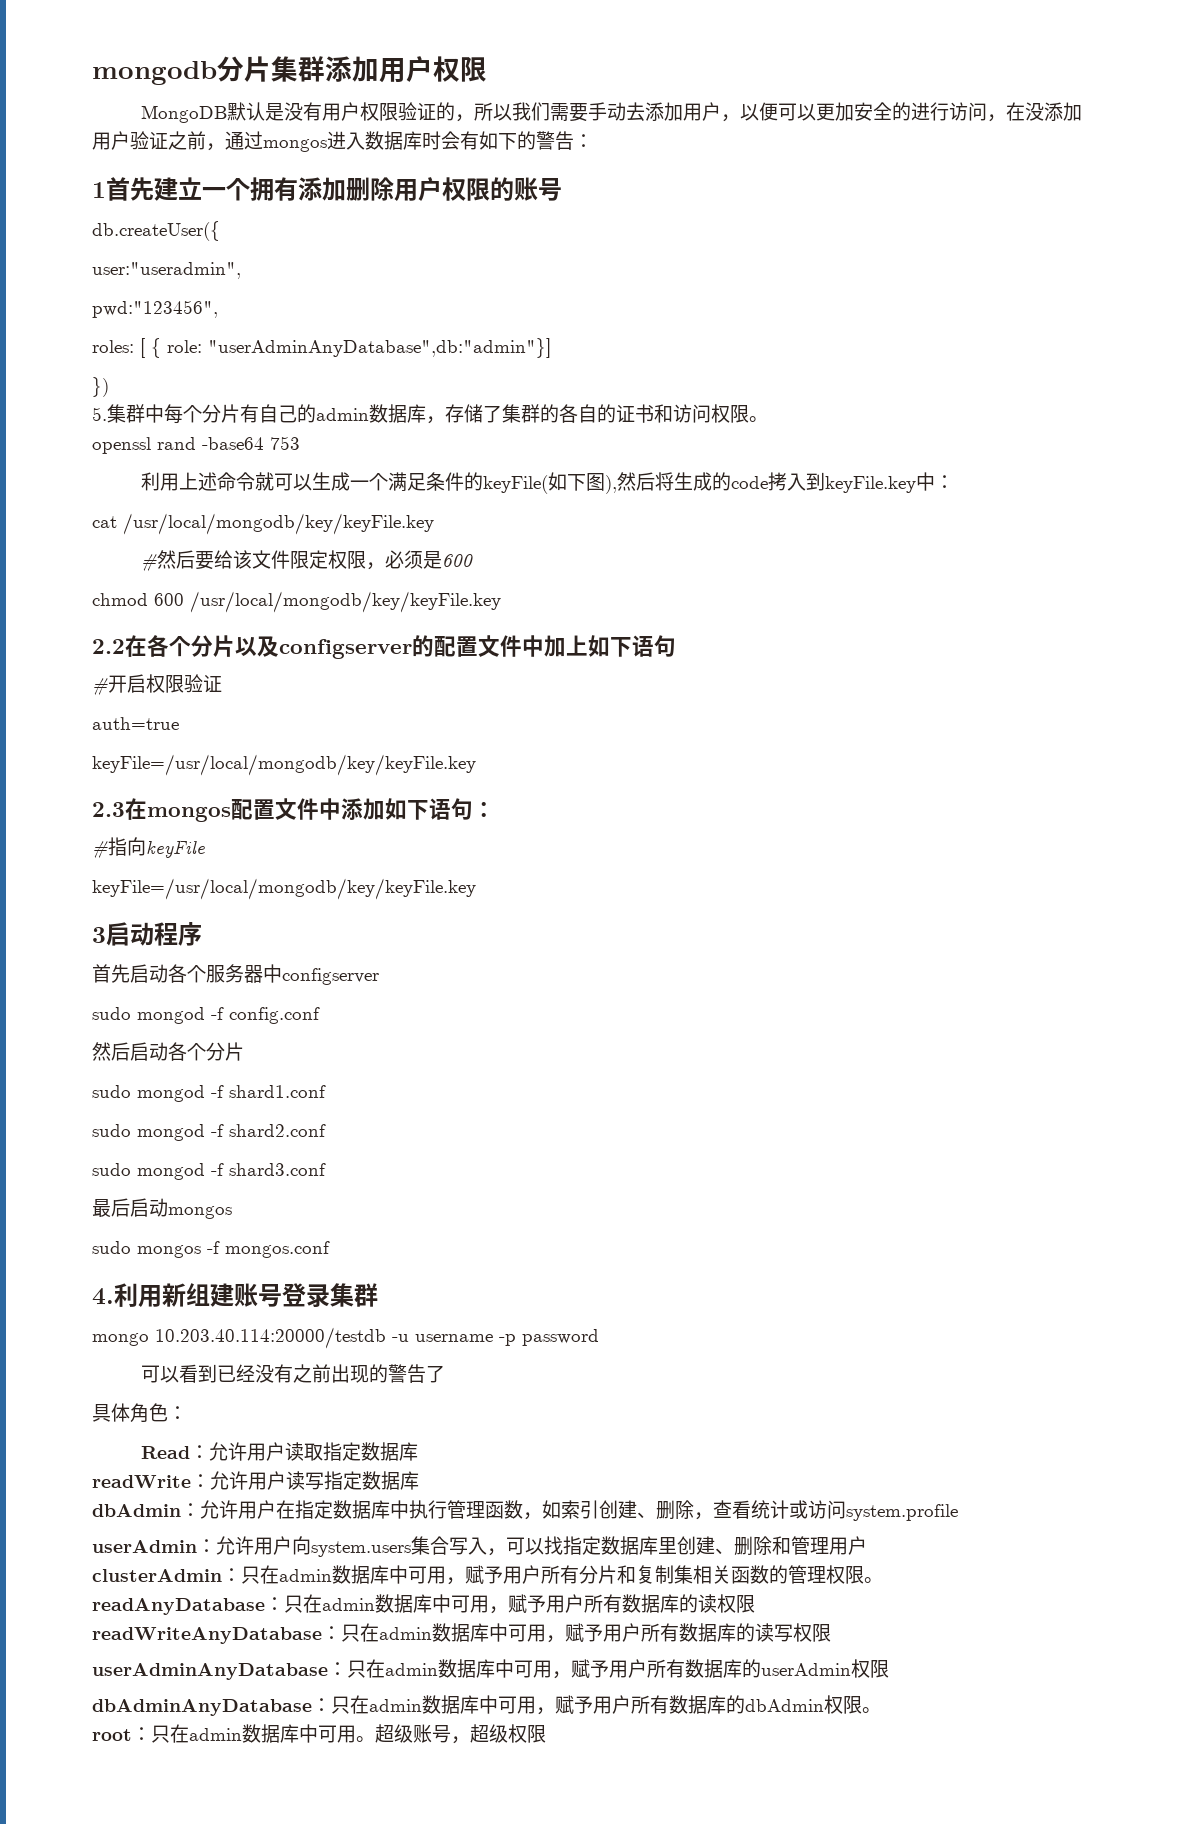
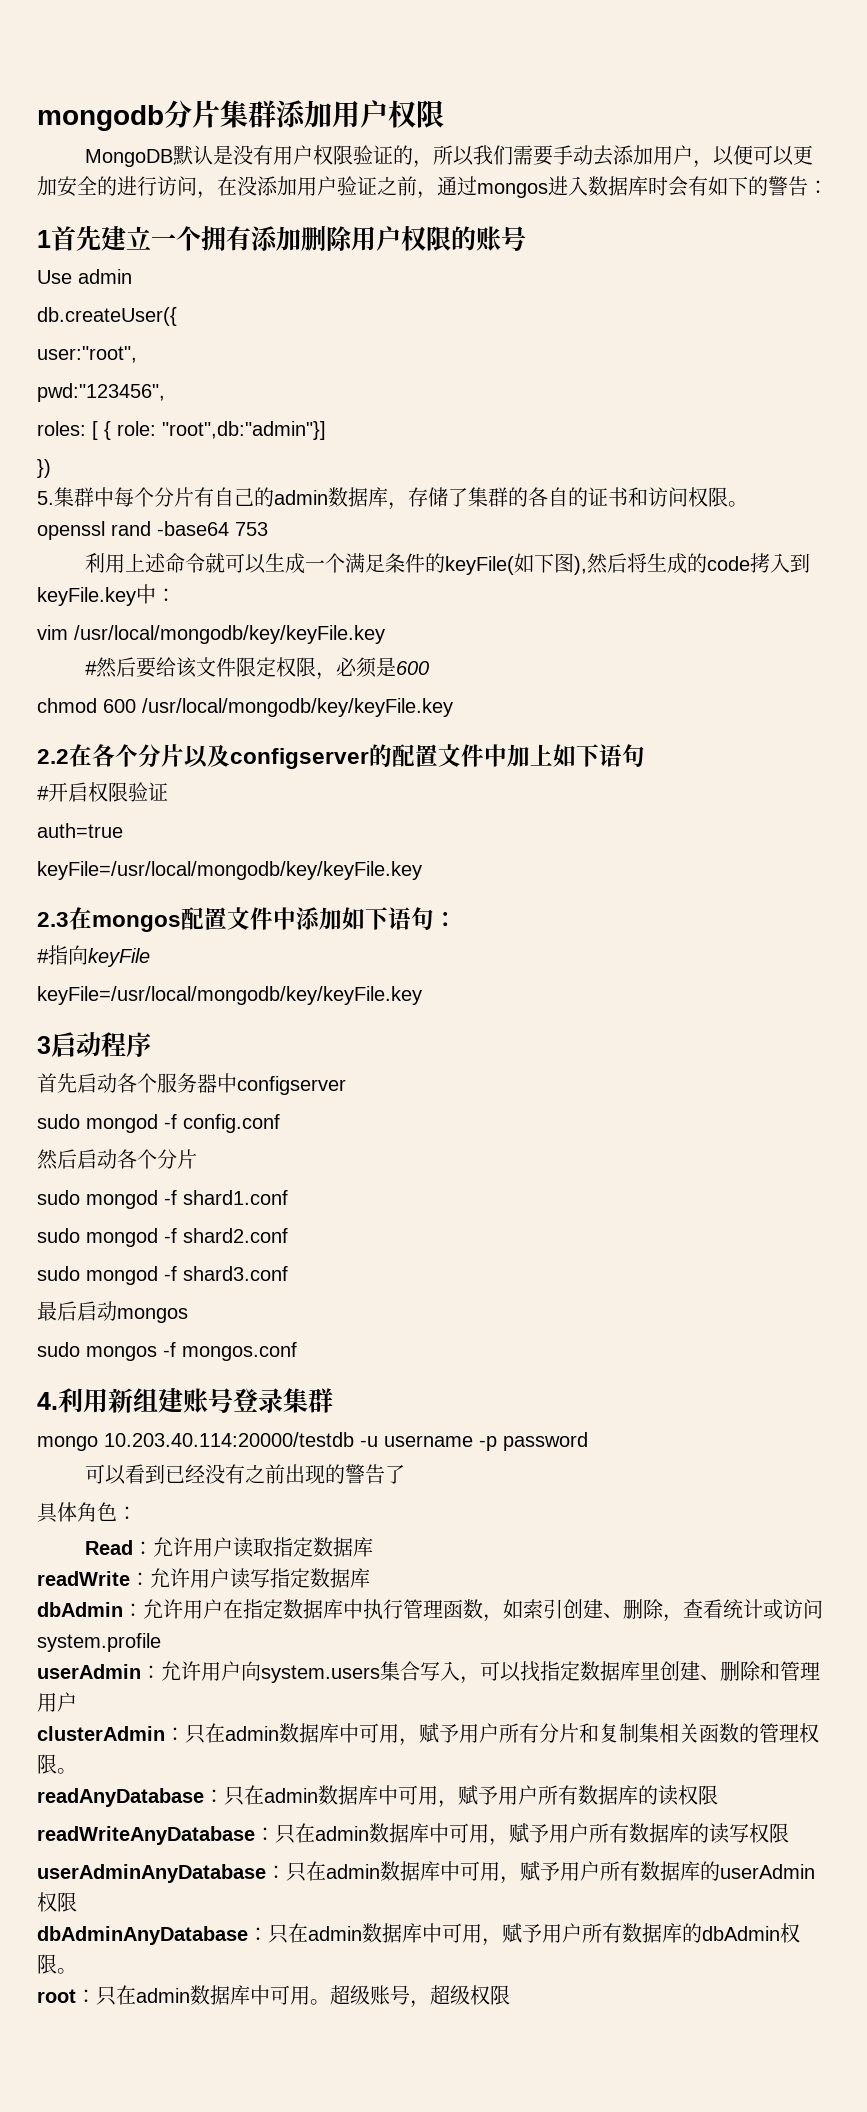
(562, 189) none -> [37,269,132,284] // Use admin
[92,262,241,279] user:"useradmin", -> [37,346,137,363] user:"root",
[208,338,551,358] "userAdminAnyDatabase",db:"admin"}] -> [162,421,326,440] "root",db:"admin"}]
[92,516,117,528] cat -> [37,625,68,640] vim

